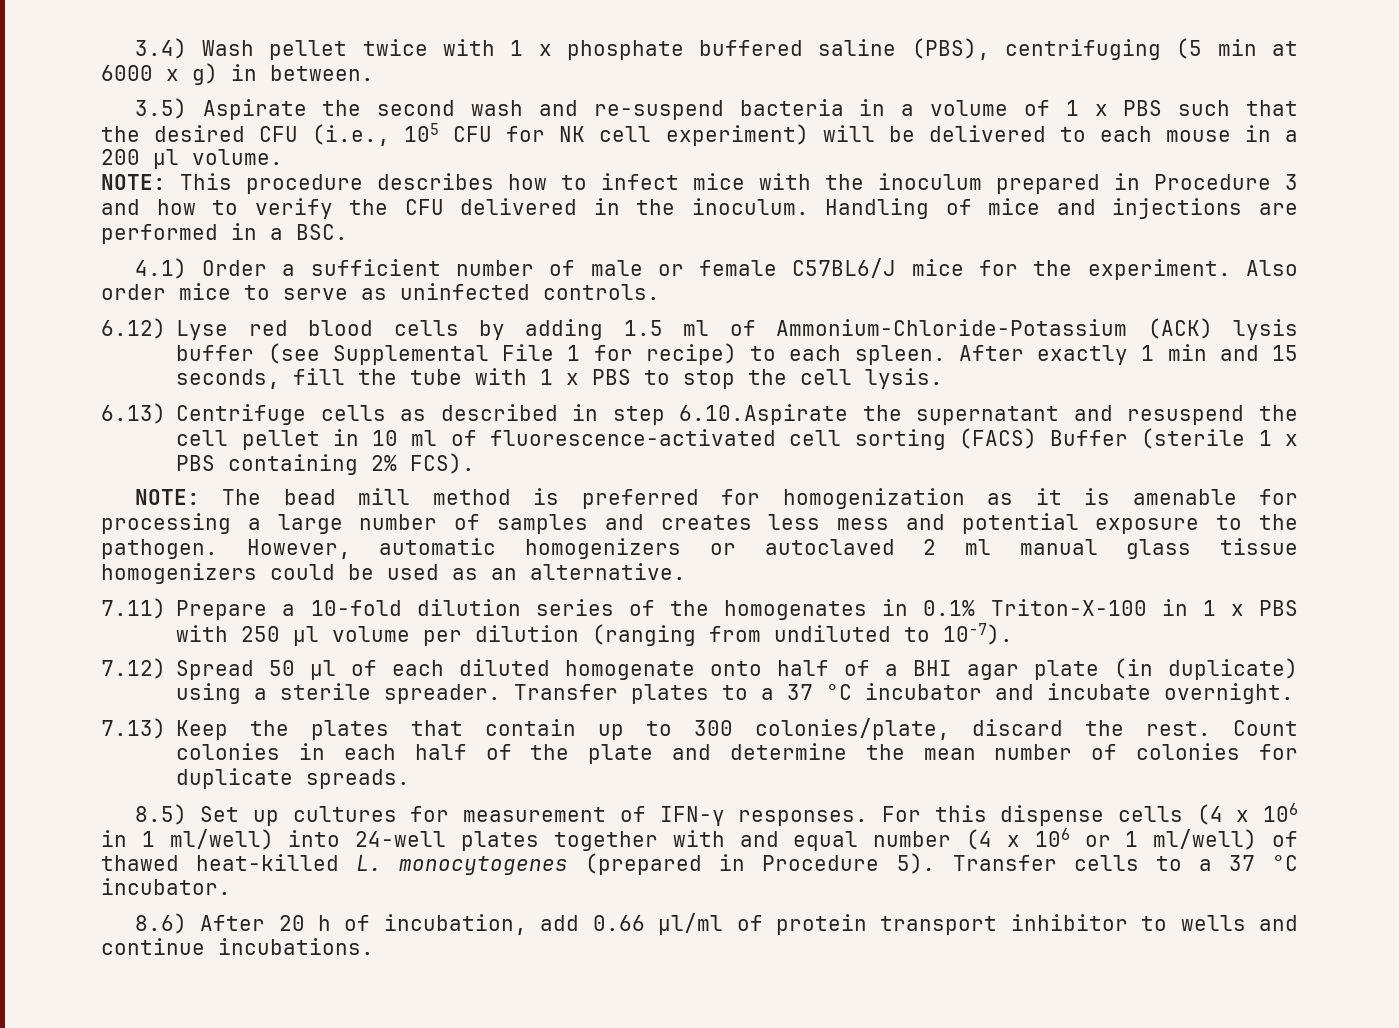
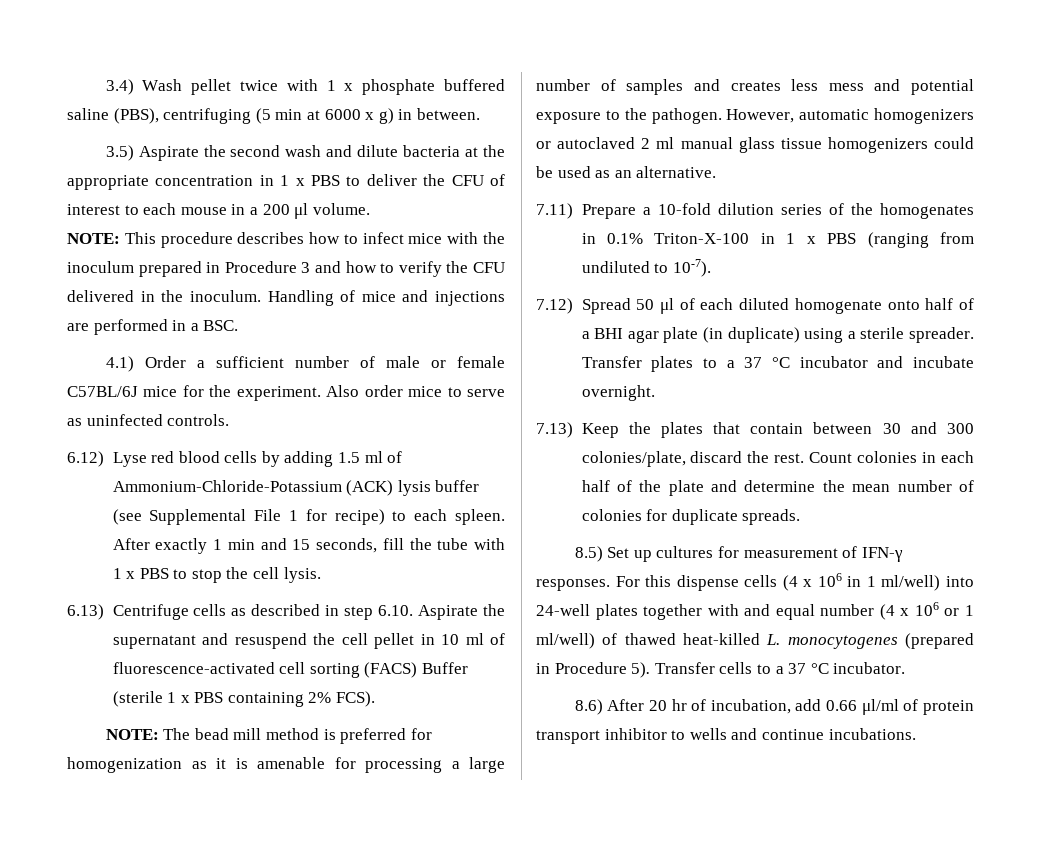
[593,99,1298,120] [101,123,1046,146] re-suspend bacteria in a volume of 1 x PBS such that the desired CFU (i.e., 105 CFU for NK cell experiment) will be delivered -> [357,145,505,157] [67,174,505,190] [67,204,120,215] dilute bacteria at the appropriate concentration in 1 x PBS to deliver the CFU of interest
[792,258,897,278] C57BL6/J -> [67,386,138,397] C57BL/6J
[679,404,849,425] 6.10.Aspirate -> [378,605,479,620] 6.10. Aspirate
[176,625,580,646] with 250 μl volume per dilution -> (857, 238) none
[598,721,673,740] up to -> [813,422,937,434] between 30 and
[317,915,331,931] h -> [671,699,687,711] hr

